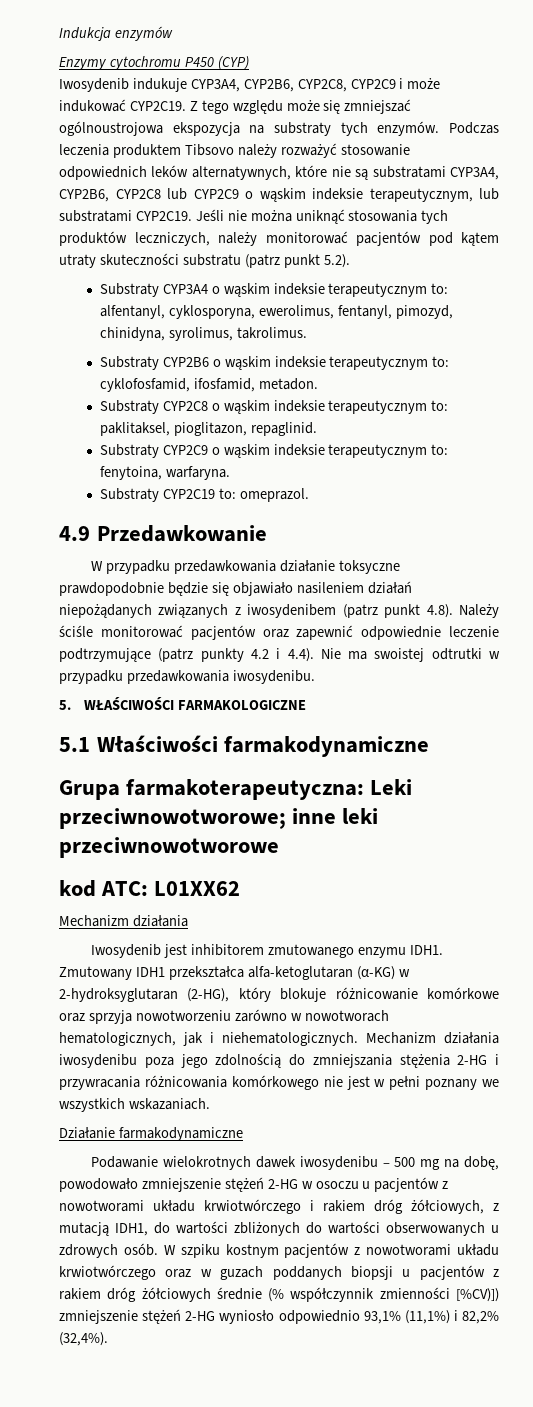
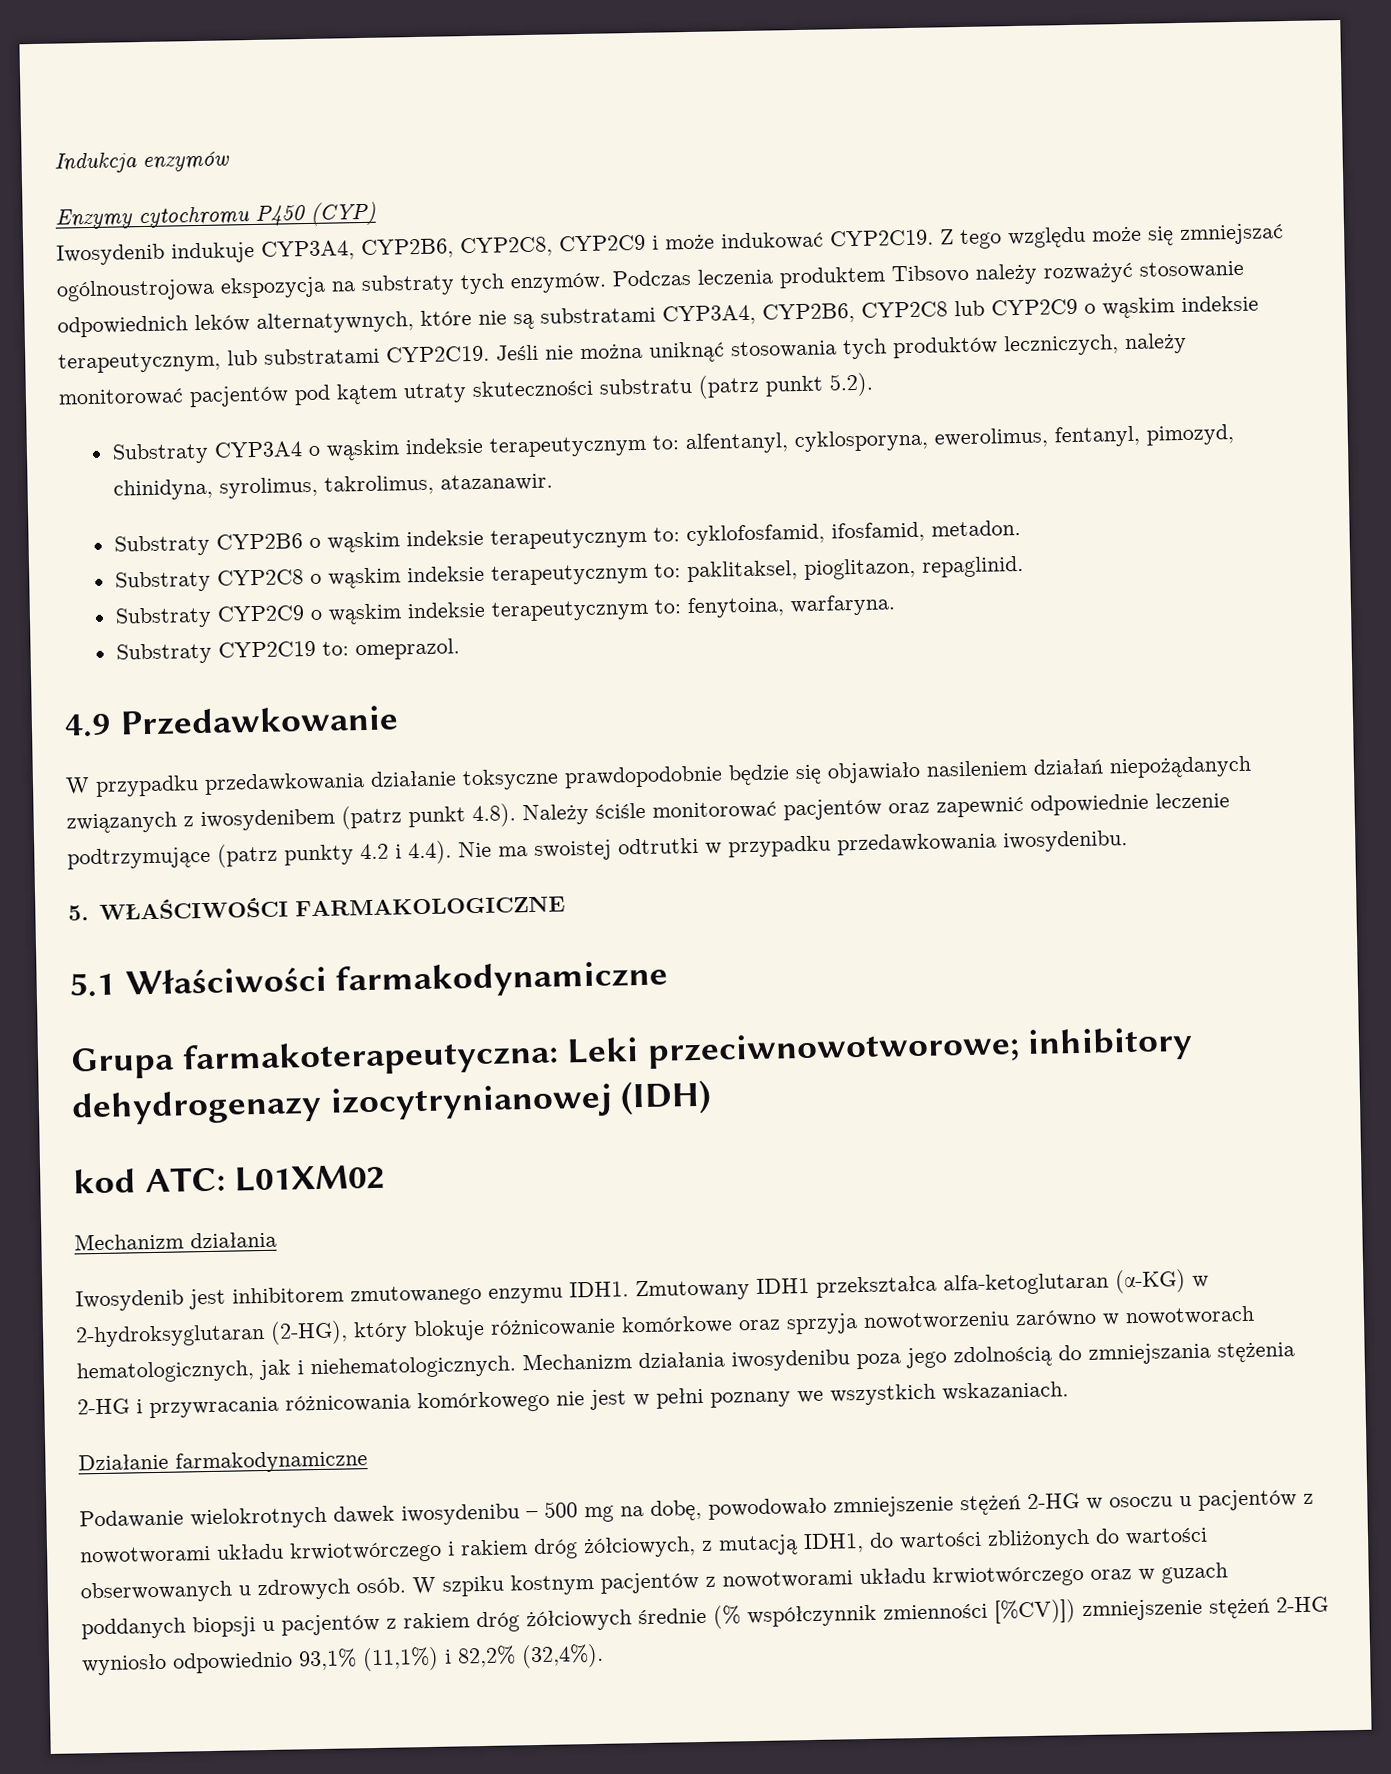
[236,327,307,339] takrolimus. -> [323,473,553,496] takrolimus, atazanawir.
[292,808,379,824] [59,837,279,858] inne leki przeciwnowotworowe -> [1027,1026,1194,1062] [71,1079,713,1126] inhibitory dehydrogenazy izocytrynianowej (IDH)
[154,881,241,896] L01XX62 -> [234,1164,386,1192] L01XM02

